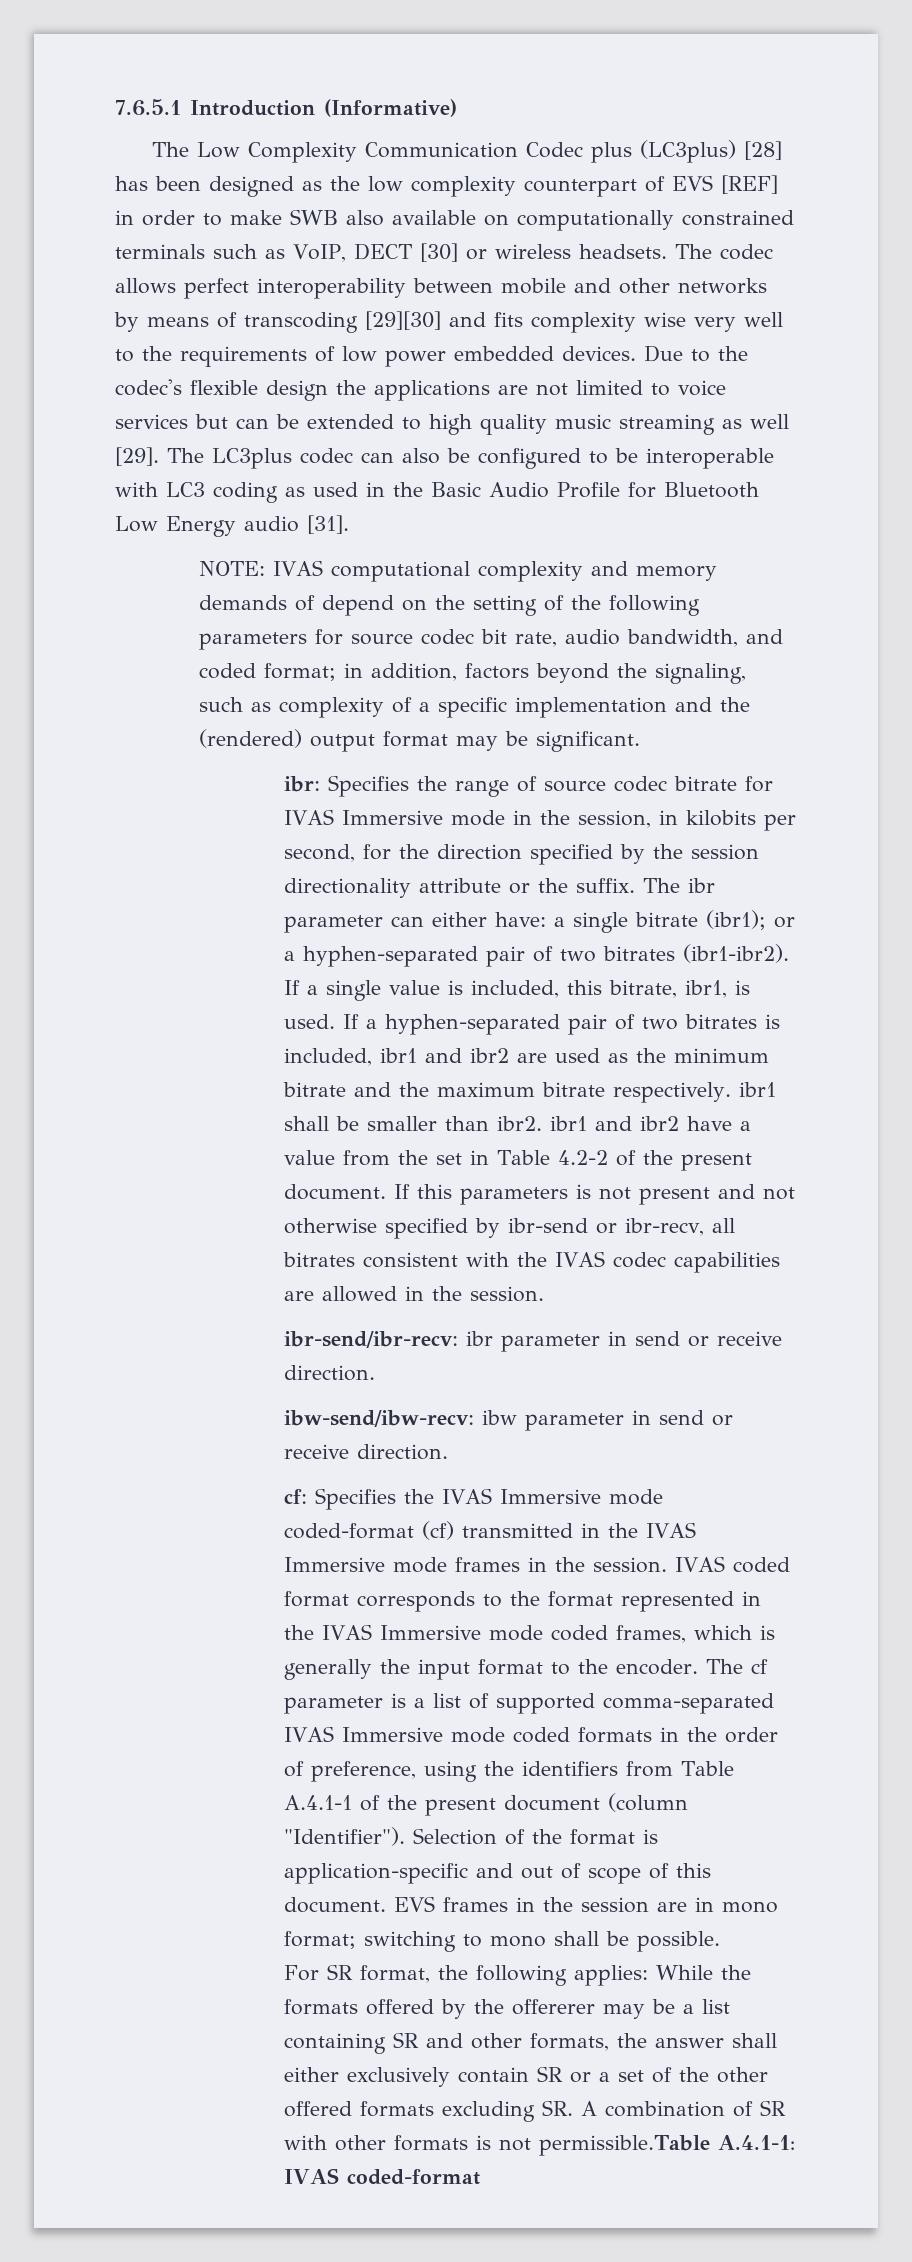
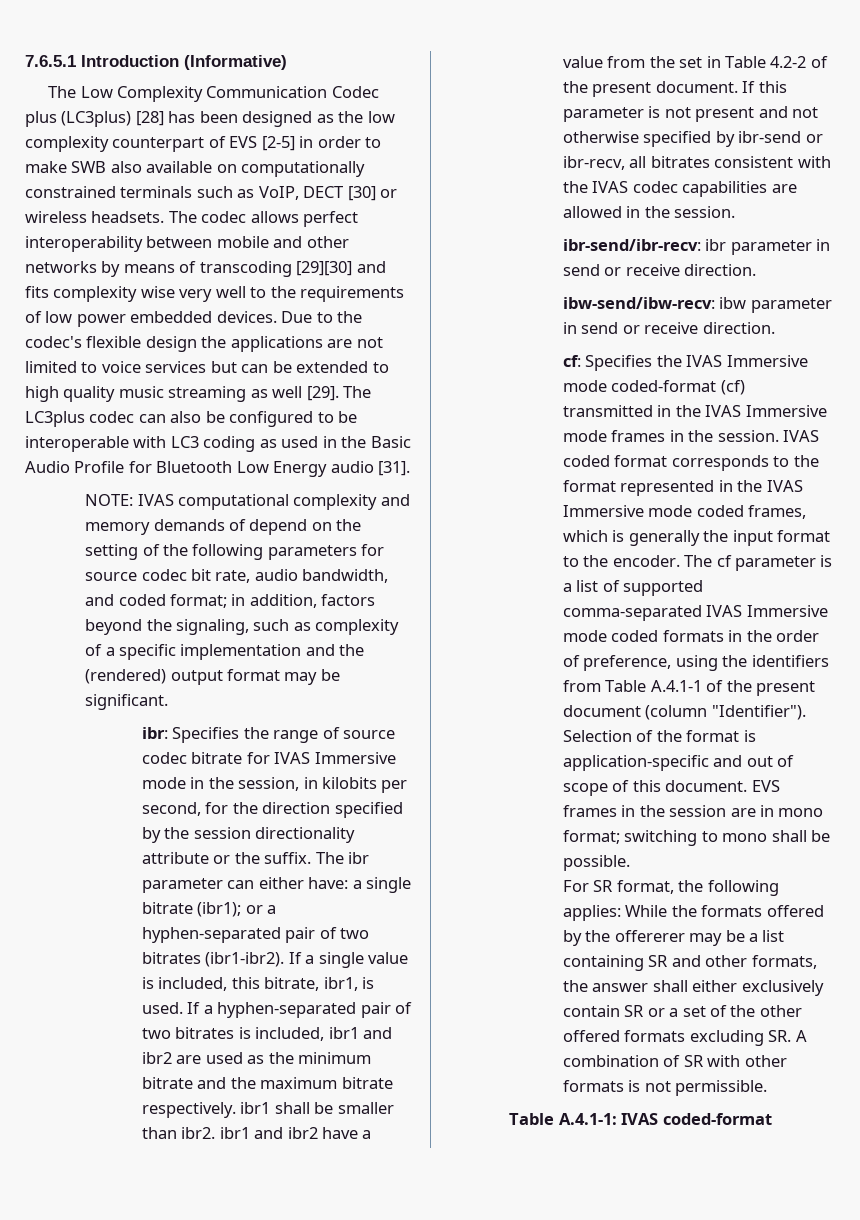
[721,175,778,194] [REF] -> [261,136,295,151] [2-5]
[459,1187,568,1205] parameters -> [562,107,644,122] parameter
[538,2135,710,2156] permissible.Table -> [675,1080,768,1096] [509,1113,555,1125] permissible. // Table

